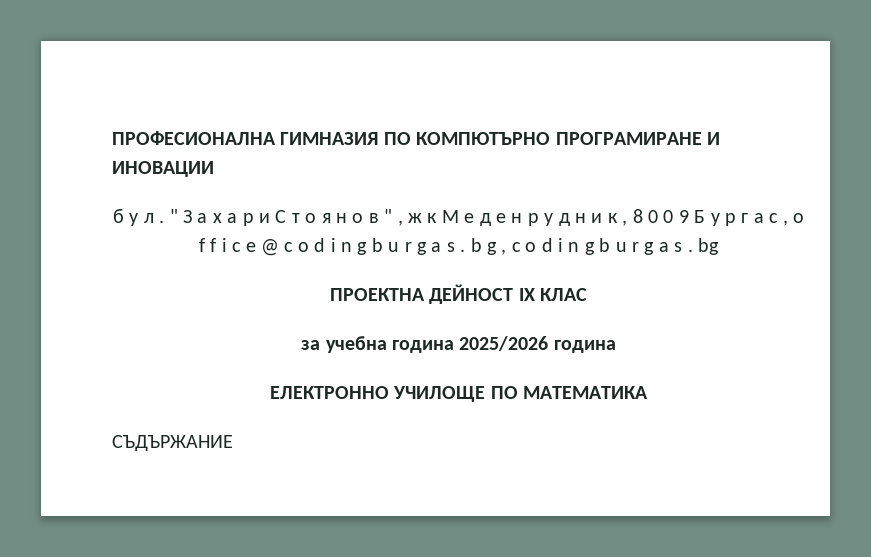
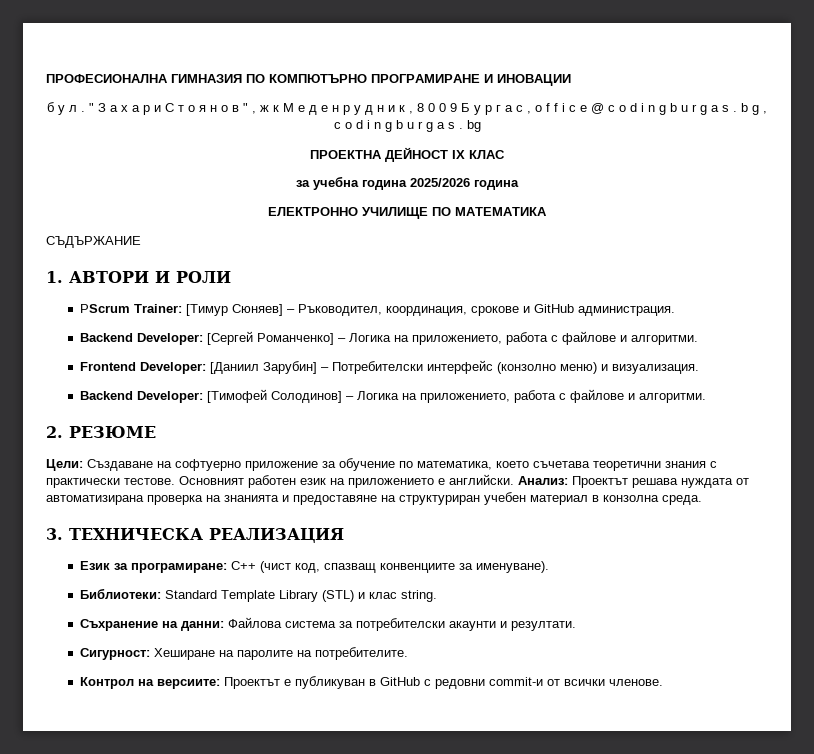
[393,386,486,402] УЧИЛОЩЕ -> [362,207,428,219] УЧИЛИЩЕ
(233, 443) none -> [46,271,231,283] [79,304,675,316] [79,331,698,345] [79,360,699,374] [79,389,706,403] [46,426,156,438] [46,458,717,471] [46,474,749,488] [46,492,702,505] [46,528,344,543] [79,561,549,573] [79,588,437,602] [79,617,576,631] [79,647,408,660] [79,676,663,689] // 1. АВТОРИ И РОЛИ // РScrum Trainer: [Тимур Сюняев] – Ръководител, координация, срокове и GitHub администрация. // Backend Developer: [Сергей Романченко] – Логика на приложението, работа с файлове и алгоритми. // Frontend Developer: [Даниил Зарубин] – Потребителски интерфейс (конзолно меню) и визуализация. // Backend Developer: [Тимофей Солодинов] – Логика на приложението, работа с файлове и алгоритми. // 2. РЕЗЮМЕ // Цели: Създаване на софтуерно приложение за обучение по математика, което съчетава теоретични знания с практически тестове. Основният работен език на приложението е английски. Анализ: Проектът решава нуждата от автоматизирана проверка на знанията и предоставяне на структуриран учебен материал в конзолна среда. // 3. ТЕХНИЧЕСКА РЕАЛИЗАЦИЯ // Език за програмиране: C++ (чист код, спазващ конвенциите за именуване). // Библиотеки: Standard Template Library (STL) и клас string. // Съхранение на данни: Файлова система за потребителски акаунти и резултати. // Сигурност: Хеширане на паролите на потребителите. // Контрол на версиите: Проектът е публикуван в GitHub с редовни commit-и от всички членове.

